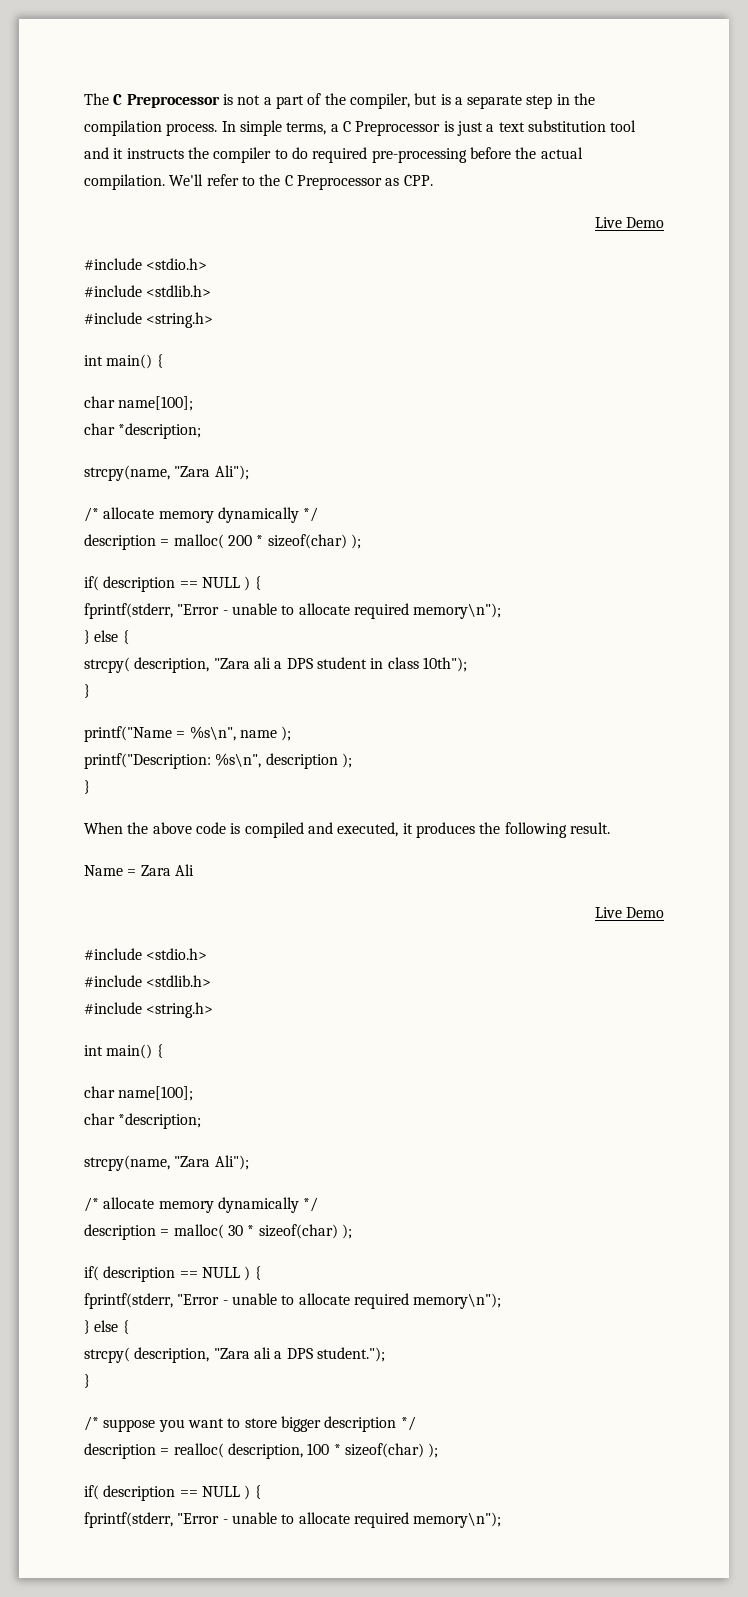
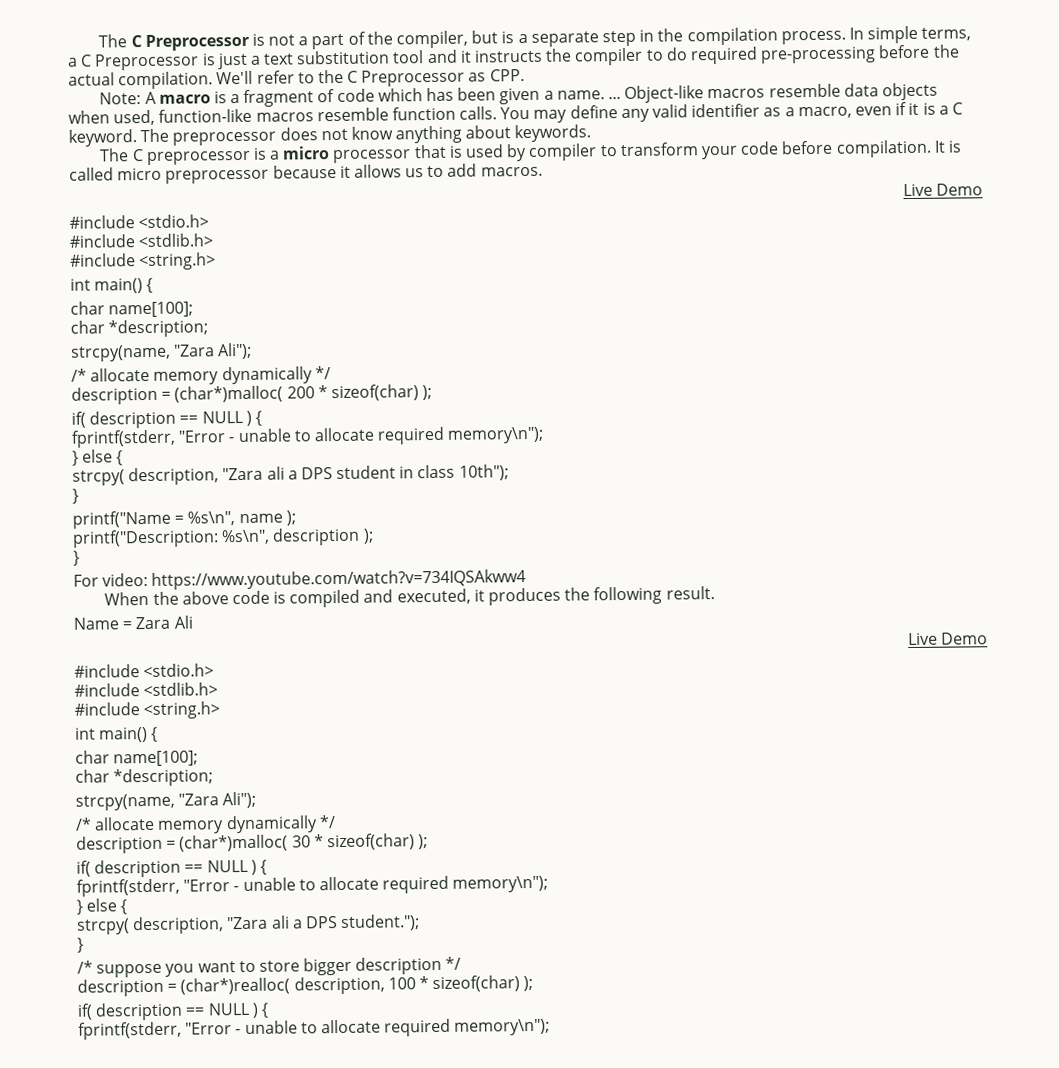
(433, 180) none -> [99,82,938,107] [68,102,963,126] [68,124,592,147] [99,139,962,165] [69,163,543,184] // Note: A macro is a fragment of code which has been given a name. ... Object-like macros resemble data objects when used, function-like macros resemble function calls. You may define any valid identifier as a macro, even if it is a C keyword. The preprocessor does not know anything about keywords. // The C preprocessor is a micro processor that is used by compiler to transform your code before compilation. It is called micro preprocessor because it allows us to add macros.
[173,534,224,549] malloc( -> [174,385,284,403] (char*)malloc(
(90, 787) none -> [73,569,527,590] // For video: https://www.youtube.com/watch?v=734IQSAkww4
[173,1224,224,1239] malloc( -> [179,834,289,852] (char*)malloc(
[173,1443,224,1458] realloc( -> [180,977,291,995] (char*)realloc(

